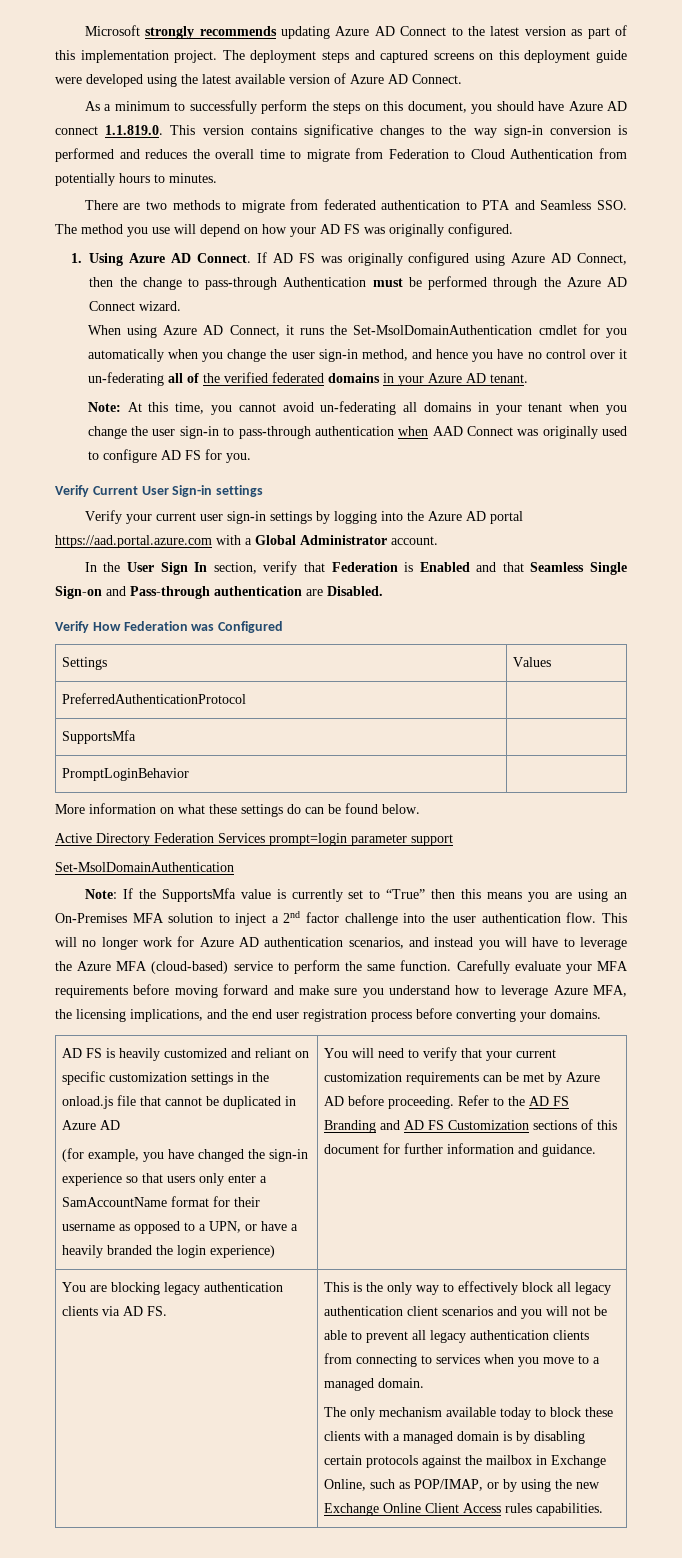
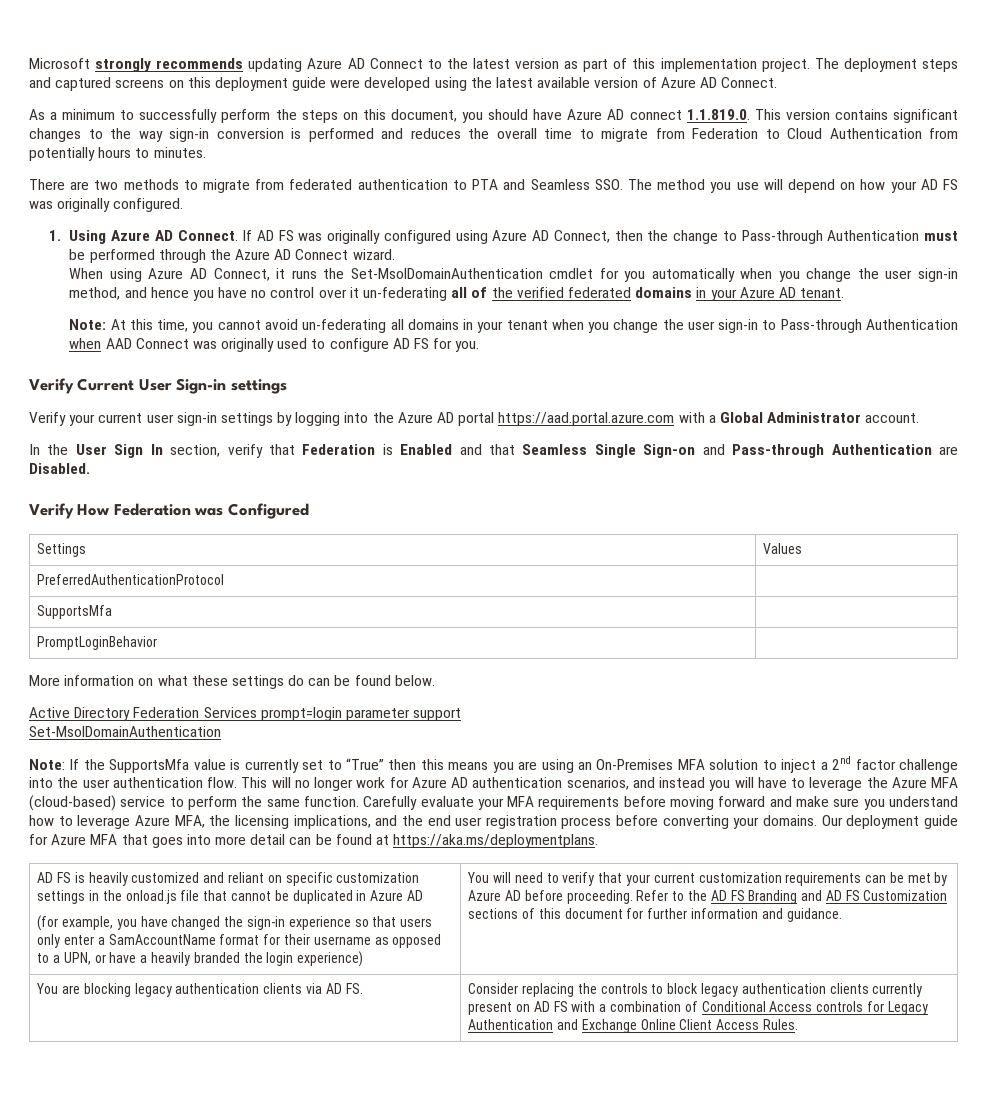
[303,124,373,138] significative -> [892,109,958,123] significant
[205,277,278,290] pass-through -> [741,230,823,244] Pass-through
[238,426,394,439] pass-through authentication -> [780,319,958,333] Pass-through Authentication
[214,586,302,596] authentication -> [831,444,932,455] Authentication
(601, 1014) none -> [821,815,958,829] [29,834,599,848] Our deployment guide for Azure MFA that goes into more detail can be found at https://aka.ms/deploymentplans.
[323,1281,611,1295] [323,1306,607,1319] [323,1330,589,1343] [323,1353,600,1367] [323,1378,424,1391] [323,1407,613,1420] [323,1431,585,1444] [323,1455,606,1468] [323,1479,600,1492] This is the only way to effectively block all legacy authentication client scenarios and you will not be able to prevent all legacy authentication clients from connecting to services when you move to a managed domain. // The only mechanism available today to block these clients with a managed domain is by disabling certain protocols against the mailbox in Exchange Online, such as POP/IMAP, or by using the new -> [468,983,923,997] [468,1001,928,1015] [468,1019,579,1030] Consider replacing the controls to block legacy authentication clients currently present on AD FS with a combination of Conditional Access controls for Legacy Authentication and
[504,1503,603,1516] rules capabilities. -> [762,1019,798,1030] Rules.

